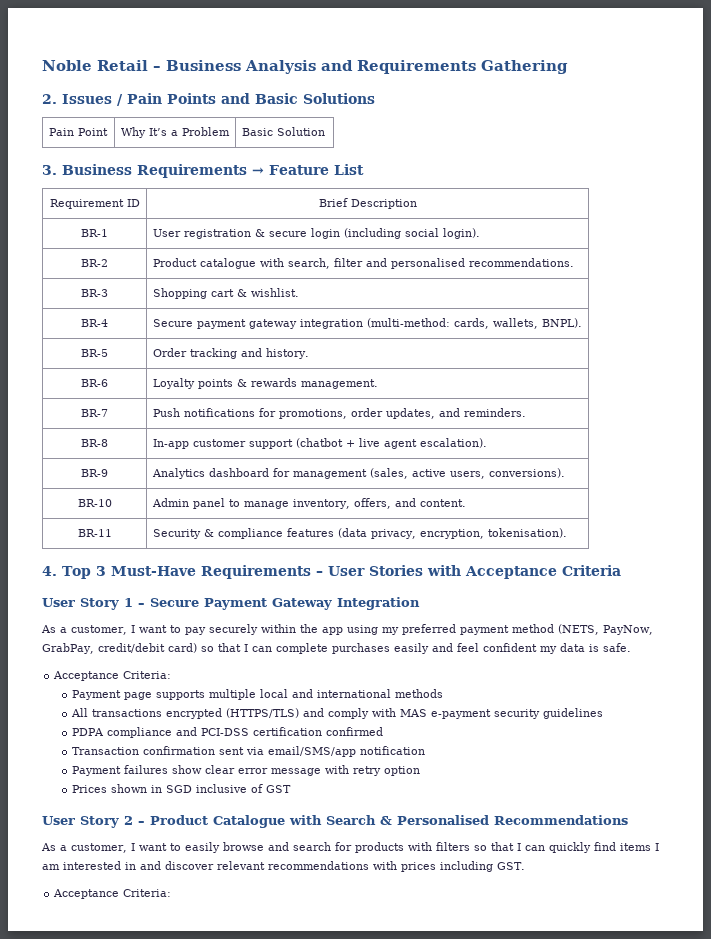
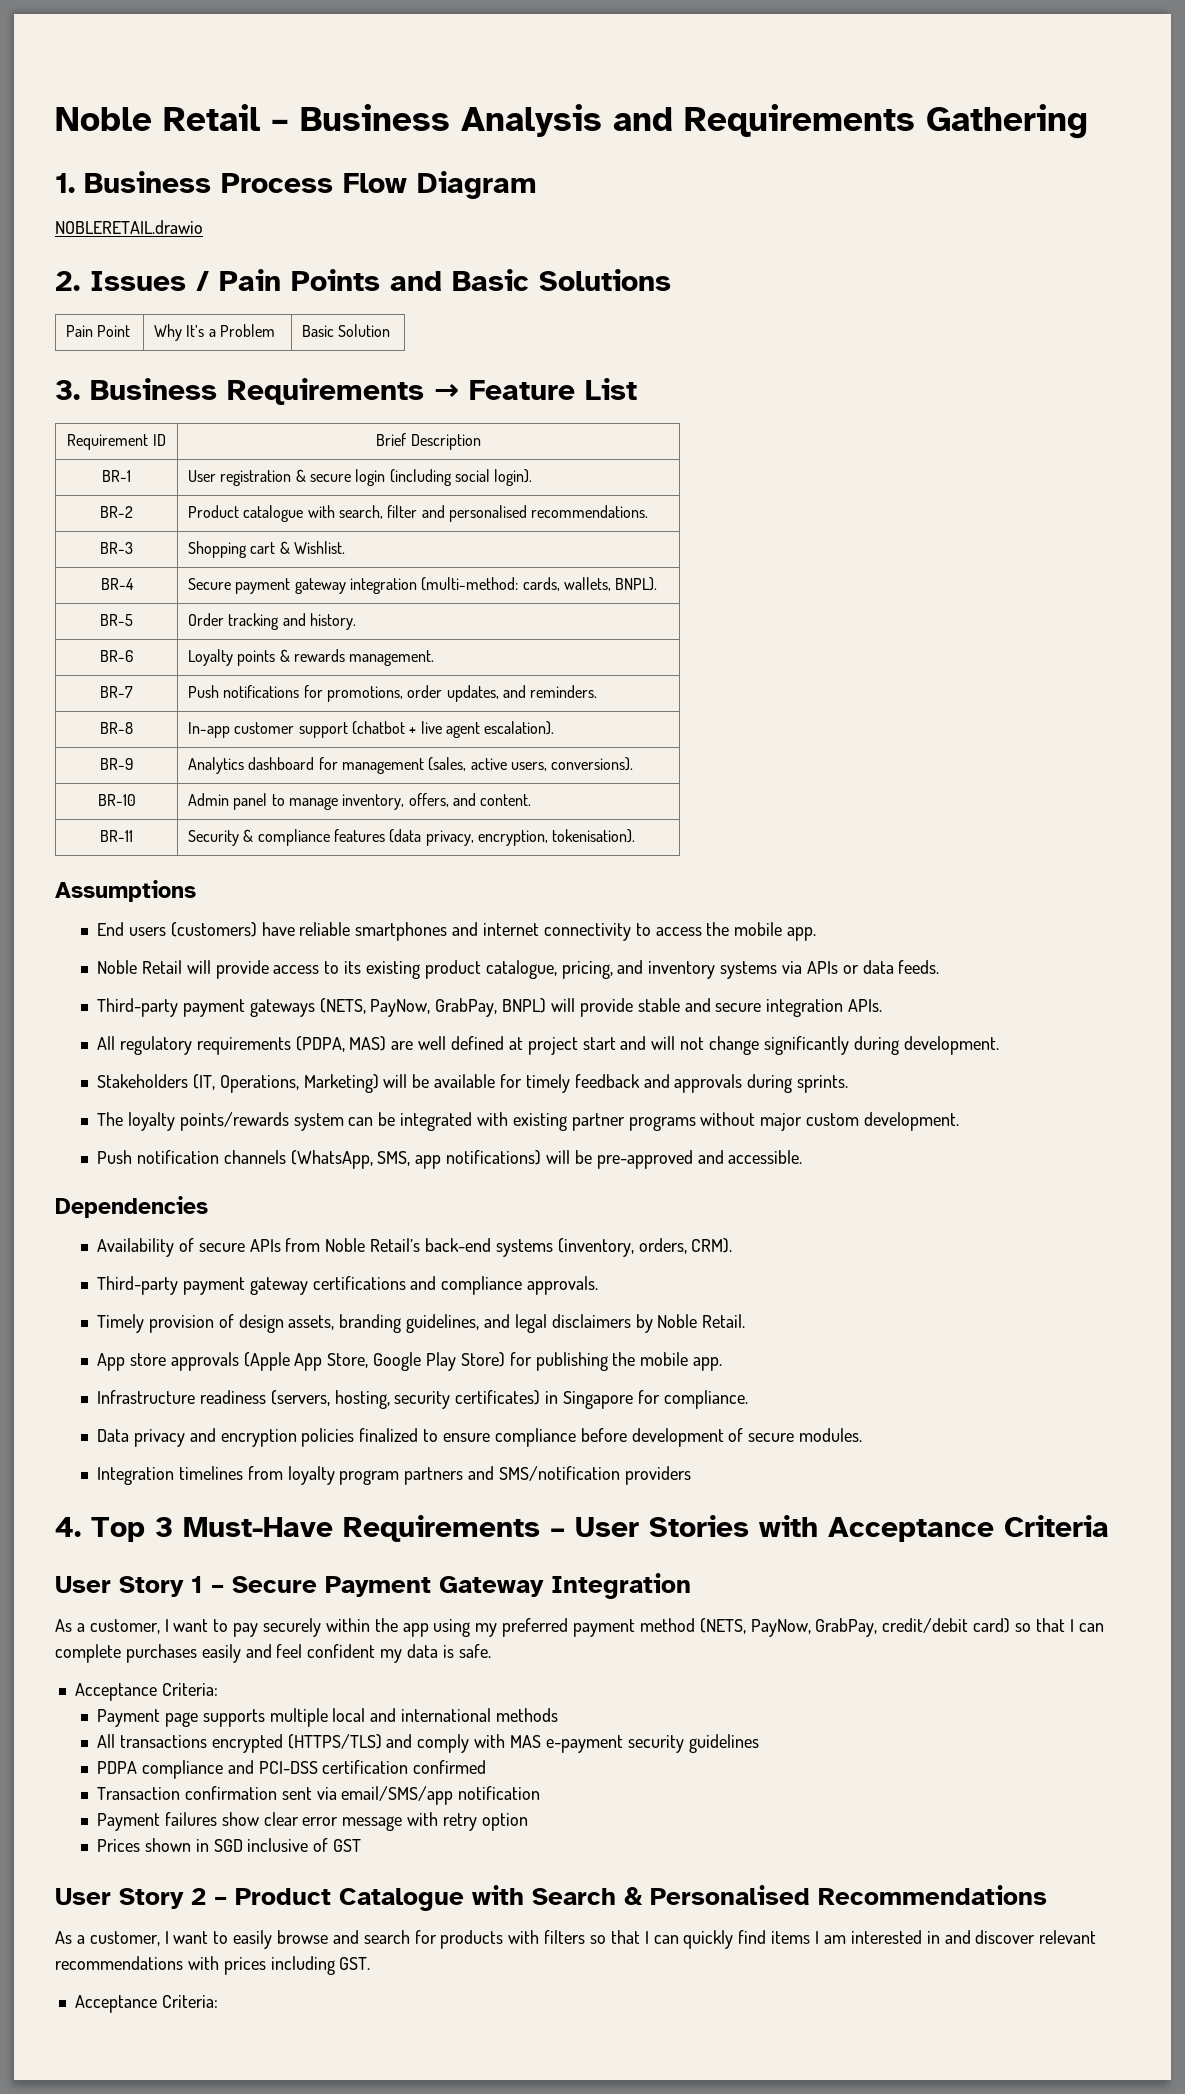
(568, 67) none -> [55,171,537,199] [55,220,203,234] // 1. Business Process Flow Diagram // NOBLERETAIL.drawio
[250,288,299,297] wishlist. -> [294,541,346,554] Wishlist.
(567, 533) none -> [55,880,196,902] [96,922,817,941] [96,960,940,979] [96,998,883,1017] [96,1036,999,1055] [96,1074,849,1093] [96,1112,959,1131] [96,1150,803,1169] [55,1196,208,1218] [96,1238,733,1257] [96,1276,599,1295] [96,1314,746,1333] [96,1352,723,1371] [96,1390,748,1409] [96,1428,863,1447] [96,1466,691,1485] // Assumptions // End users (customers) have reliable smartphones and internet connectivity to access the mobile app. // Noble Retail will provide access to its existing product catalogue, pricing, and inventory systems via APIs or data feeds. // Third-party payment gateways (NETS, PayNow, GrabPay, BNPL) will provide stable and secure integration APIs. // All regulatory requirements (PDPA, MAS) are well defined at project start and will not change significantly during development. // Stakeholders (IT, Operations, Marketing) will be available for timely feedback and approvals during sprints. // The loyalty points/rewards system can be integrated with existing partner programs without major custom development. // Push notification channels (WhatsApp, SMS, app notifications) will be pre-approved and accessible. // Dependencies // Availability of secure APIs from Noble Retail’s back-end systems (inventory, orders, CRM). // Third-party payment gateway certifications and compliance approvals. // Timely provision of design assets, branding guidelines, and legal disclaimers by Noble Retail. // App store approvals (Apple App Store, Google Play Store) for publishing the mobile app. // Infrastructure readiness (servers, hosting, security certificates) in Singapore for compliance. // Data privacy and encryption policies finalized to ensure compliance before development of secure modules. // Integration timelines from loyalty program partners and SMS/notification providers

